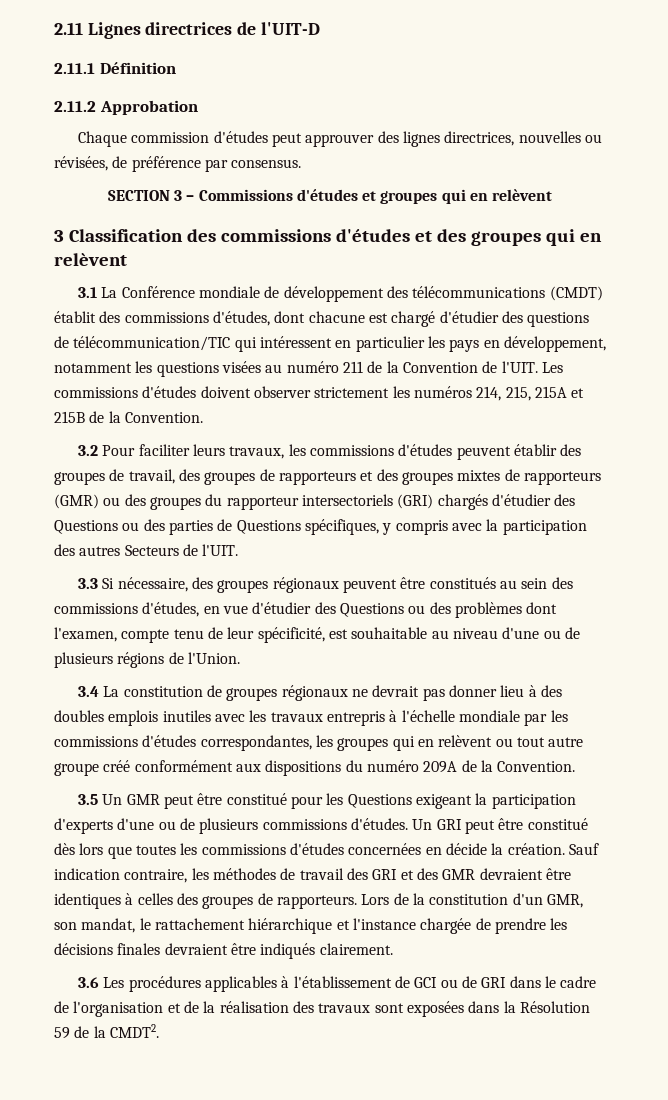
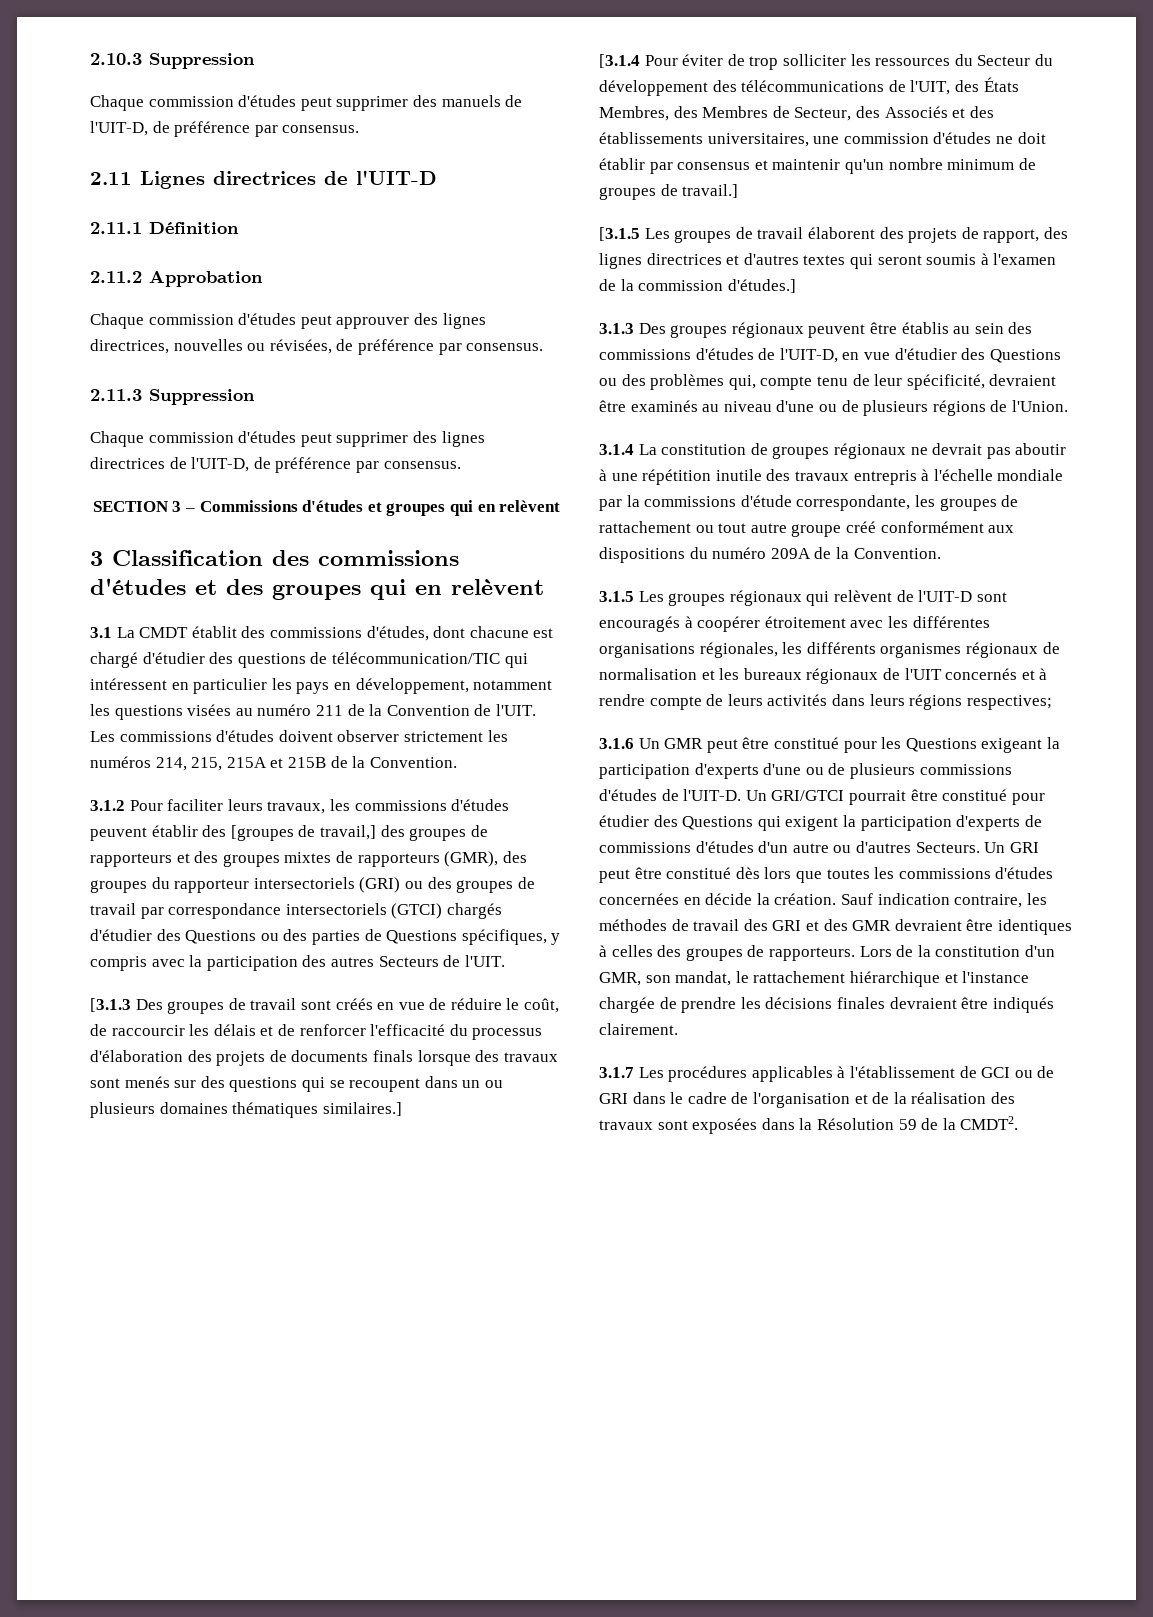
(54, 28) none -> [90,53,255,69] [90,95,523,111] [90,121,360,137] 2.10.3 Suppression // Chaque commission d'études peut supprimer des manuels de l'UIT-D, de préférence par consensus. //
(302, 163) none -> [90,389,255,405] [90,431,485,447] [90,457,461,473] // 2.11.3 Suppression // Chaque commission d'études peut supprimer des lignes directrices de l'UIT-D, de préférence par consensus.
[121,286,603,302] Conférence mondiale de développement des télécommunications (CMDT) -> [139,627,189,638] CMDT
[78,445,99,456] 3.2 -> [90,800,125,811] 3.1.2
[54,469,175,485] groupes de travail, -> [230,825,376,841] [groupes de travail,]
[54,494,121,509] (GMR) ou -> [444,851,499,867] (GMR),
(434, 501) none -> [404,877,535,893] [90,903,443,919] ou des groupes de travail par correspondance intersectoriels (GTCI)
[78,577,214,592] 3.3 Si nécessaire, des -> [90,998,560,1014] [90,1024,543,1040] [90,1050,558,1066] [90,1076,503,1092] [90,1102,402,1118] [599,54,1053,70] [599,77,1019,96] [599,106,994,121] [599,132,1046,147] [599,158,1036,174] [599,184,739,200] [599,227,1068,243] [599,253,1057,269] [599,279,796,293] [599,323,666,334] [3.1.3 Des groupes de travail sont créés en vue de réduire le coût, de raccourcir les délais et de renforcer l'efficacité du processus d'élaboration des projets de documents finals lorsque des travaux sont menés sur des questions qui se recoupent dans un ou plusieurs domaines thématiques similaires.] // [3.1.4 Pour éviter de trop solliciter les ressources du Secteur du développement des télécommunications de l'UIT, des États Membres, des Membres de Secteur, des Associés et des établissements universitaires, une commission d'études ne doit établir par consensus et maintenir qu'un nombre minimum de groupes de travail.] // [3.1.5 Les groupes de travail élaborent des projets de rapport, des lignes directrices et d'autres textes qui seront soumis à l'examen de la commission d'études.] // 3.1.3 Des
[429,577,496,589] constitués -> [901,322,949,334] établis
[142,602,200,617] d'études, -> [695,348,838,363] d'études de l'UIT-D,
[526,602,558,614] [54,627,117,642] dont l'examen, -> [728,375,756,390] qui,
[328,627,428,639] est souhaitable -> [989,374,1057,386] [599,400,698,412] devraient être examinés
[78,686,100,697] 3.4 -> [599,444,634,455] 3.1.4
[448,685,562,697] [54,710,267,726] donner lieu à des doubles emplois inutiles avec les -> [1015,443,1067,455] [599,469,791,485] aboutir à une répétition inutile des
[550,710,568,722] [54,735,493,751] les commissions d'études correspondantes, les groupes qui en relèvent -> [626,495,1019,511] [599,521,691,533] la commissions d'étude correspondante, les groupes de rattachement
[78,794,99,805] 3.5 -> [599,590,1007,606] [599,616,990,632] [599,642,1060,658] [599,668,1048,684] [599,694,1052,710] [599,738,634,749] 3.1.5 Les groupes régionaux qui relèvent de l'UIT-D sont encouragés à coopérer étroitement avec les différentes organisations régionales, les différents organismes régionaux de normalisation et les bureaux régionaux de l'UIT concernés et à rendre compte de leurs activités dans leurs régions respectives; // 3.1.6
[350,818,408,830] d'études. -> [599,789,1045,805] [599,815,1042,831] [599,841,980,853] d'études de l'UIT-D. Un GRI/GTCI pourrait être constitué pour étudier des Questions qui exigent la participation d'experts de commissions d'études d'un autre ou d'autres Secteurs.
[78,977,100,988] 3.6 -> [599,1067,634,1078] 3.1.7

